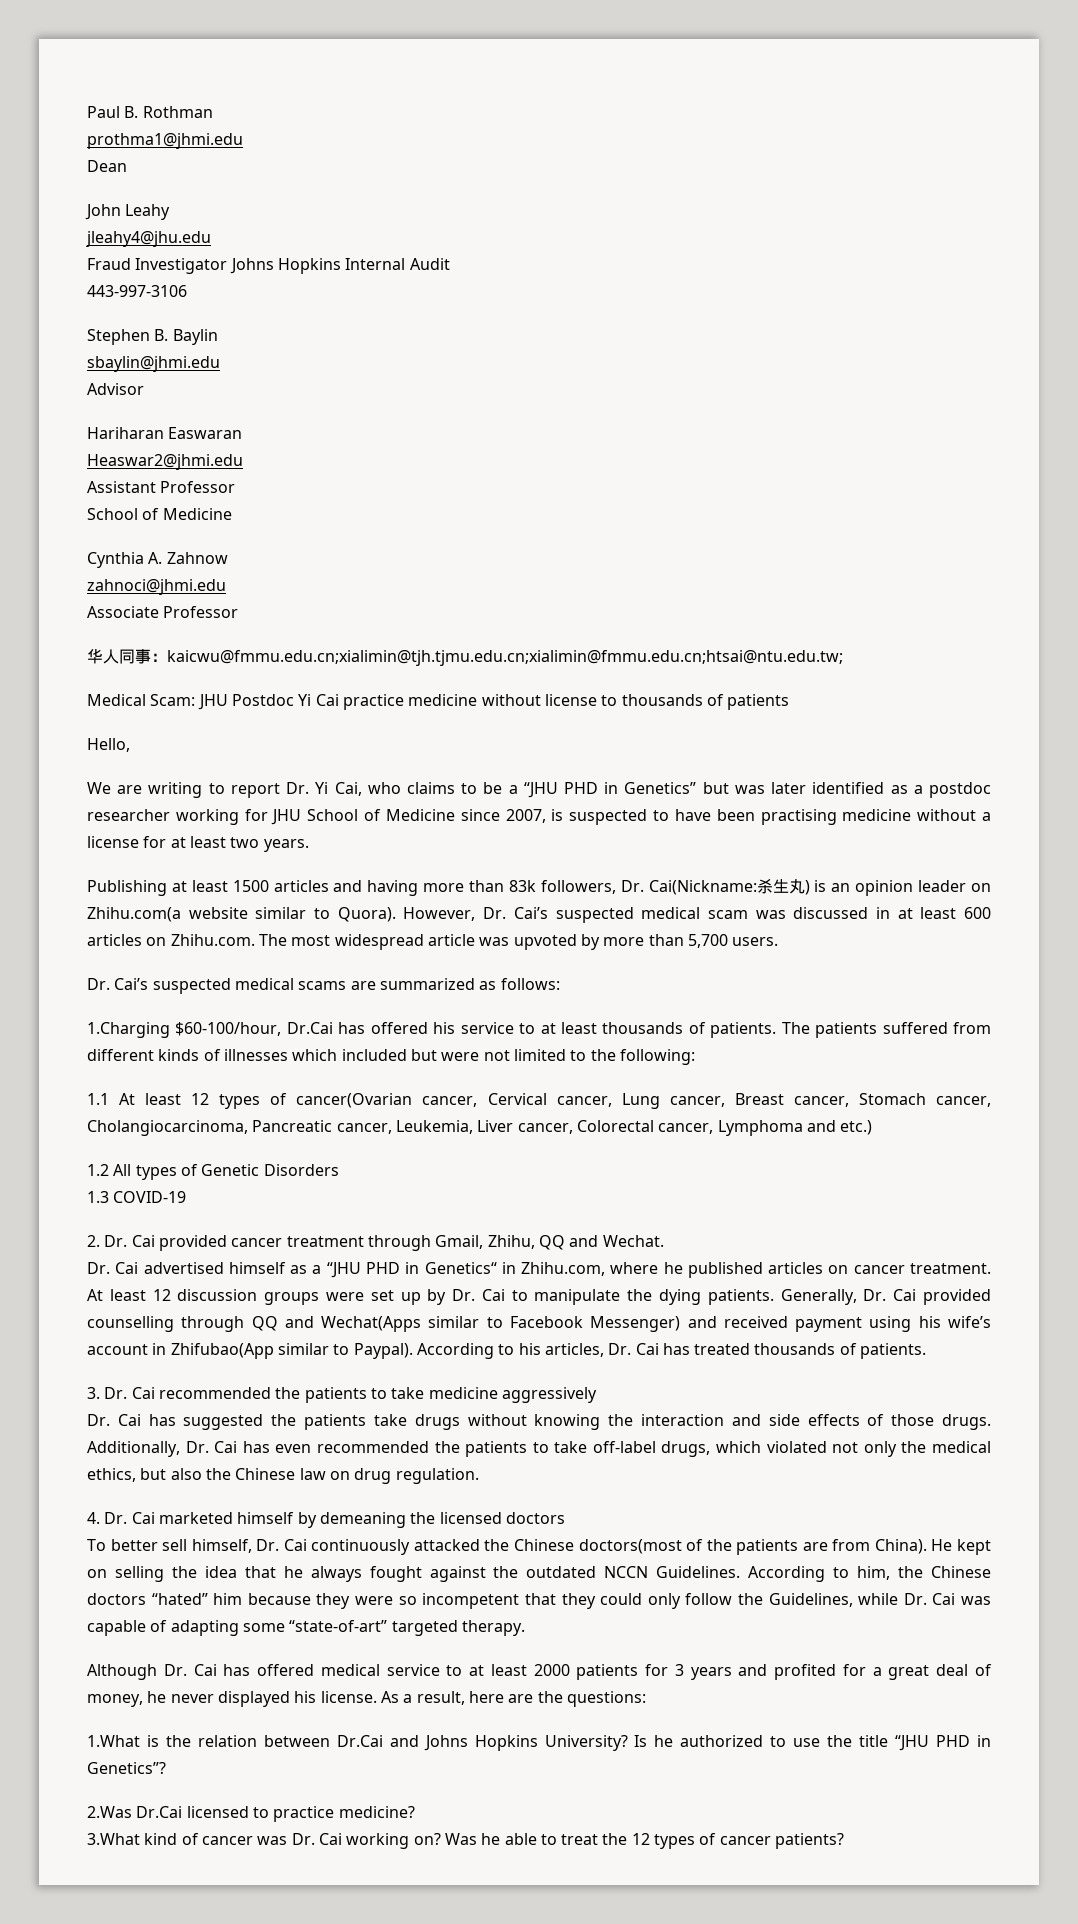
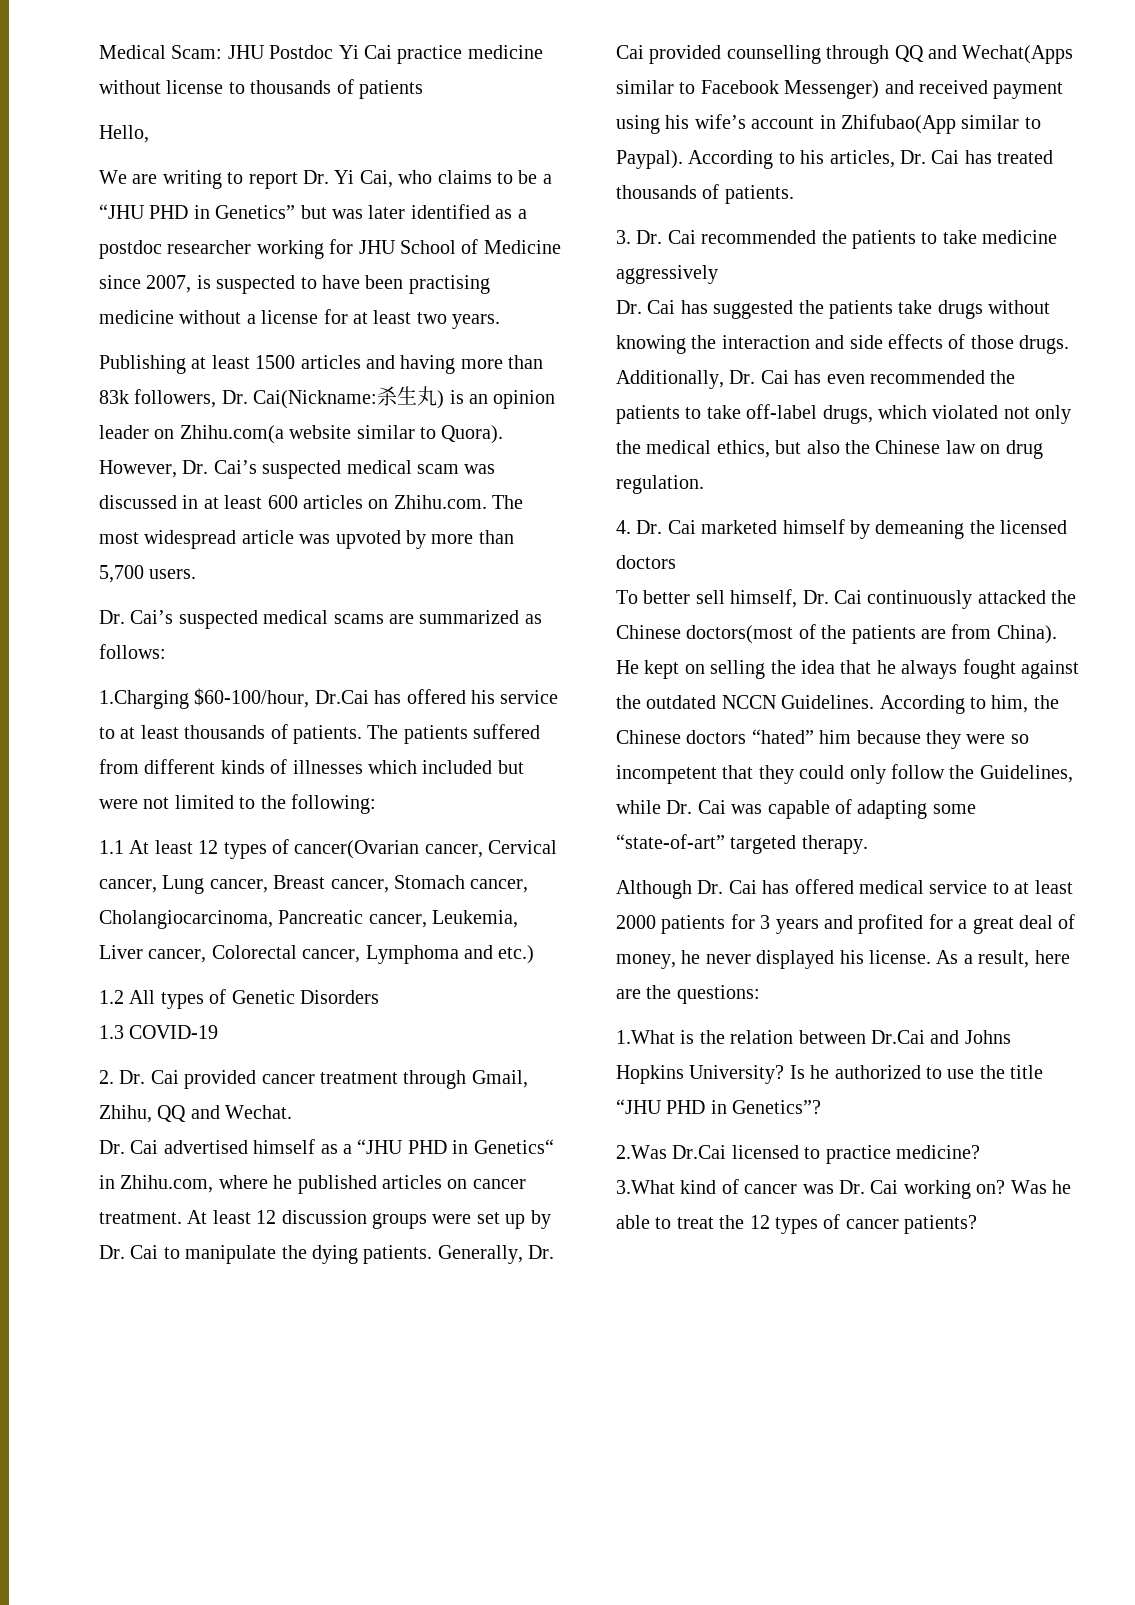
[87,106,213,118] [87,133,243,149] [87,160,127,172] [85,204,171,220] [86,231,211,247] [87,258,450,274] [87,285,187,297] [87,329,218,345] [87,356,220,372] [87,383,144,395] [87,427,243,439] [87,454,243,470] [87,481,236,493] [87,508,232,520] [87,552,228,568] [87,579,226,595] [87,606,239,618] [87,649,843,666] Paul B. Rothman // prothma1@jhmi.edu // Dean // John Leahy // jleahy4@jhu.edu // Fraud Investigator Johns Hopkins Internal Audit // 443-997-3106 // Stephen B. Baylin // sbaylin@jhmi.edu // Advisor // Hariharan Easwaran // Heaswar2@jhmi.edu // Assistant Professor // School of Medicine // Cynthia A. Zahnow // zahnoci@jhmi.edu // Associate Professor // 华人同事：kaicwu@fmmu.edu.cn;xialimin@tjh.tjmu.edu.cn;xialimin@fmmu.edu.cn;htsai@ntu.edu.tw; // -> (99, 52) none

